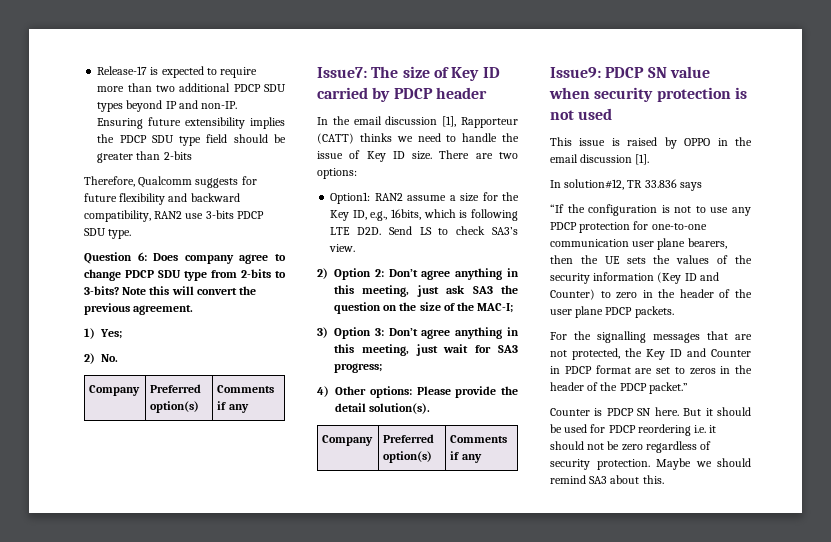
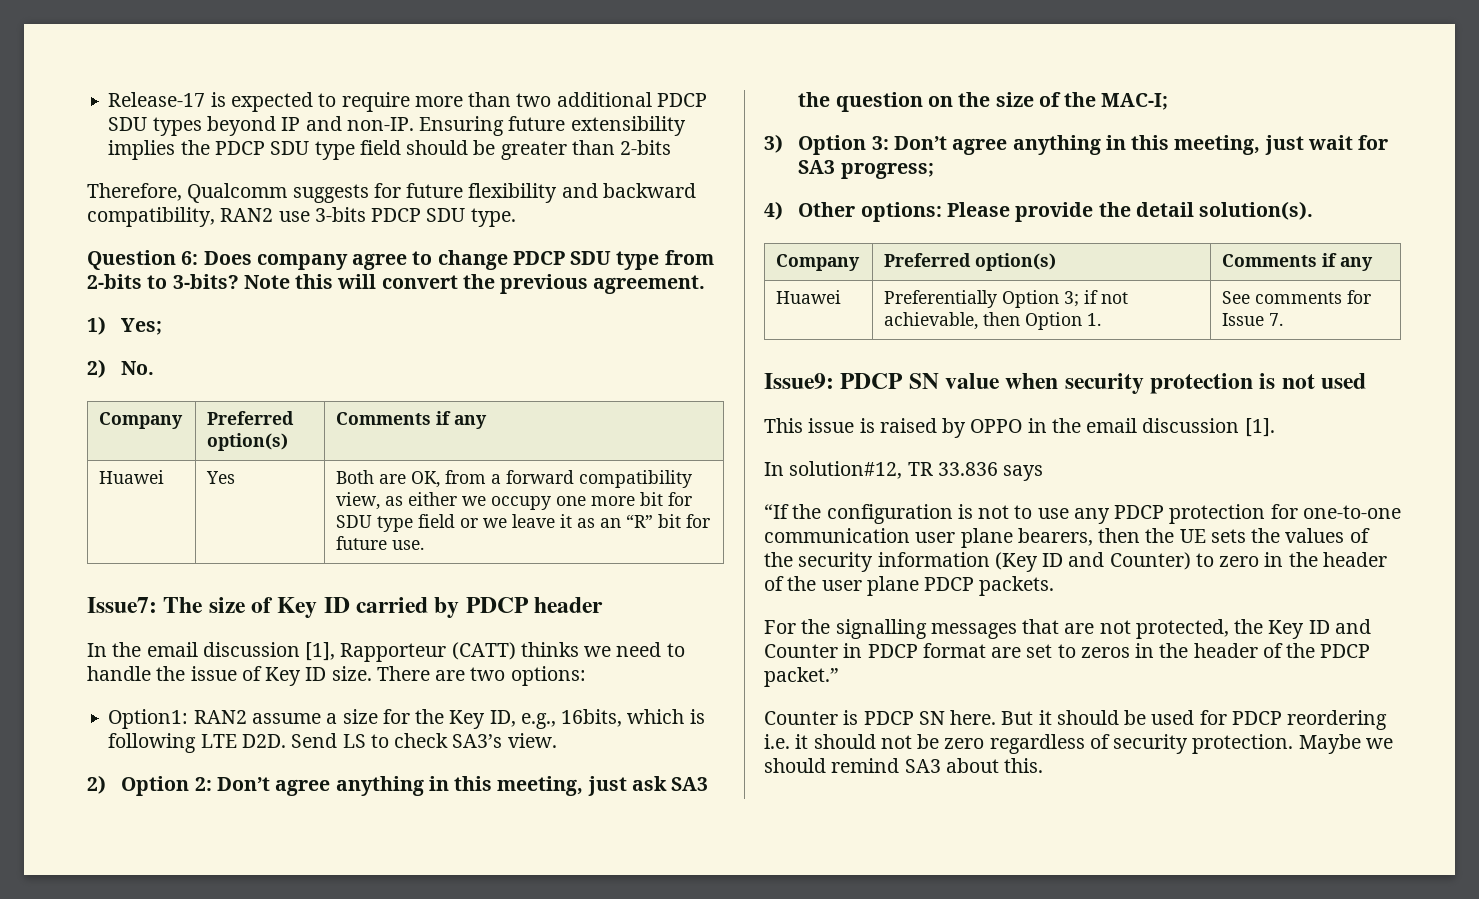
(249, 408) none -> [99,470,165,484] [206,471,236,484] [336,470,693,488] [336,492,693,510] [336,514,711,532] [336,536,425,550] // Huawei | Yes | Both are OK, from a forward compatibility view, as either we occupy one more bit for SDU type field or we leave it as an “R” bit for future use.
(482, 458) none -> [776,290,842,304] [884,290,1129,308] [884,312,1102,330] [1222,290,1372,304] [1222,313,1284,326] // Huawei | Preferentially Option 3; if not achievable, then Option 1. | See comments for Issue 7.

